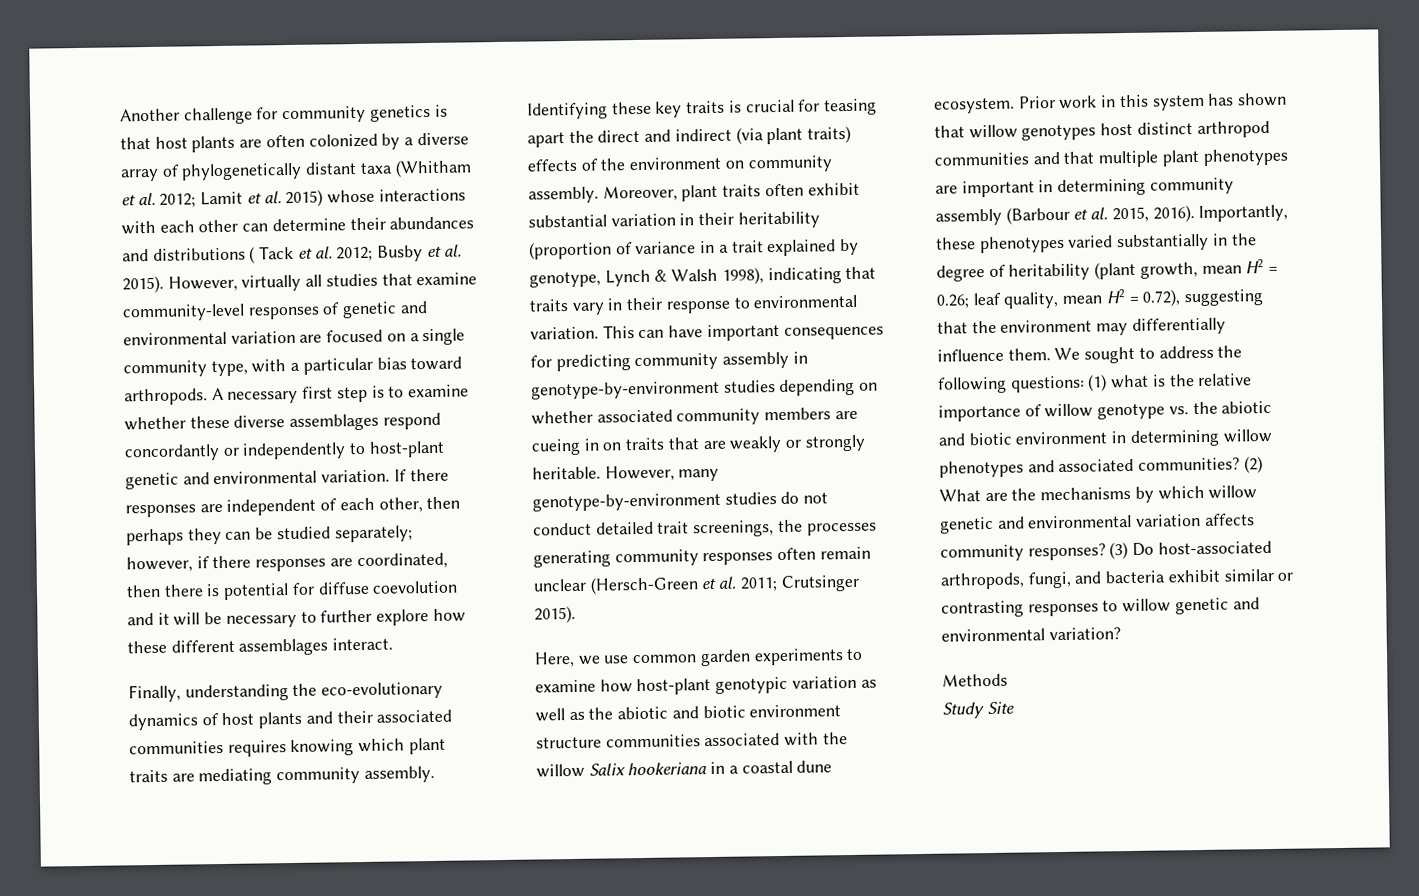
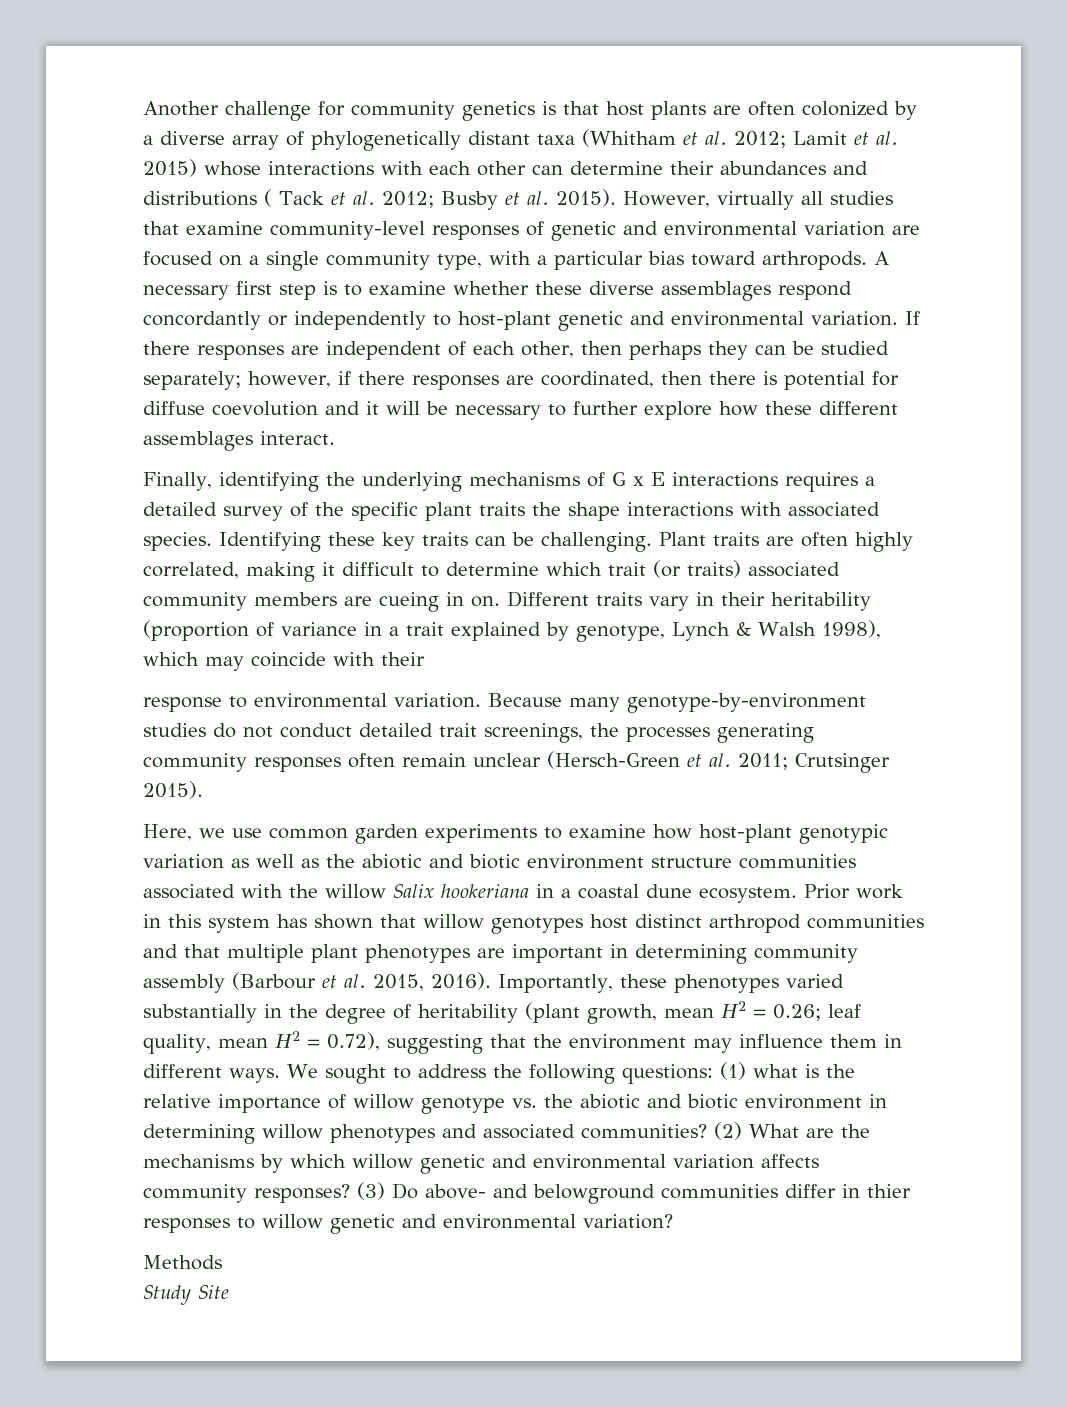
[184,681,444,702] [128,709,453,731] [129,737,446,757] [129,765,435,786] [527,98,878,120] [527,125,852,148] [527,155,833,173] [528,182,860,204] [528,213,676,228] understanding the eco-evolutionary dynamics of host plants and their associated communities requires knowing which plant traits are mediating community assembly. Identifying these key traits is crucial for teasing apart the direct and indirect (via plant traits) effects of the environment on community assembly. Moreover, plant traits often exhibit substantial variation -> [218,472,875,492] [143,502,880,521] [143,532,913,552] [143,560,840,582] [143,591,689,612] identifying the underlying mechanisms of G x E interactions requires a detailed survey of the specific plant traits the shape interactions with associated species. Identifying these key traits can be challenging. Plant traits are often highly correlated, making it difficult to determine which trait (or traits) associated community members are cueing in on. Different traits vary
[767,266,877,285] [529,297,664,315] indicating that traits vary in their -> [143,652,425,671] which may coincide with their //
[602,323,884,342] [530,351,808,372] [531,378,879,400] [531,407,858,426] [531,434,866,456] [532,465,675,482] This can have important consequences for predicting community assembly in genotype-by-environment studies depending on whether associated community members are cueing in on traits that are weakly or strongly heritable. However, -> [488,693,562,707] Because
[1131,317,1226,335] [937,348,1051,362] differentially influence them. -> [738,1034,902,1048] [143,1064,280,1083] influence them in different ways.
[1157,540,1272,555] [940,568,1294,590] [941,600,1024,618] host-associated arthropods, fungi, and bacteria exhibit similar or contrasting -> [425,1184,911,1204] above- and belowground communities differ in thier

